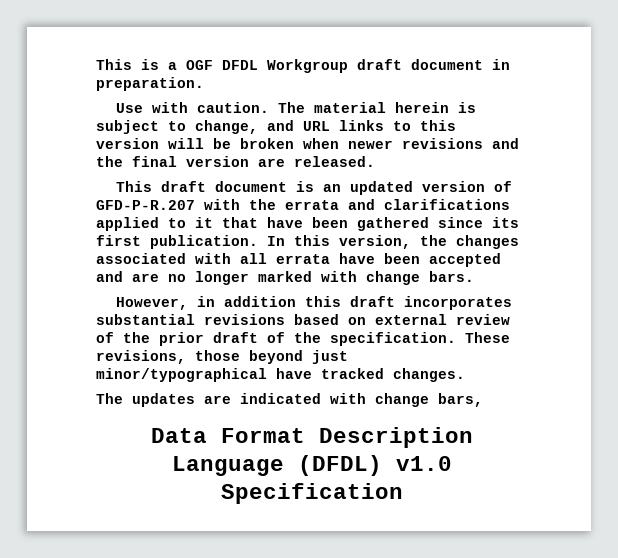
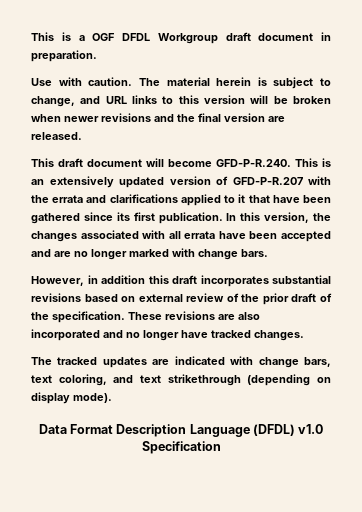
(287, 186) none -> [146,158,318,167] will become GFD-P-R.240. This
(341, 188) none -> [49,176,114,188] extensively
[96,350,348,364] [96,368,267,382] revisions, those beyond just minor/typographical -> [165,311,260,320] [31,329,179,341] revisions are also incorporated and no longer
(123, 398) none -> [57,357,98,365] tracked
(483, 400) none -> [31,374,331,386] [31,392,112,404] text coloring, and text strikethrough (depending on display mode).

